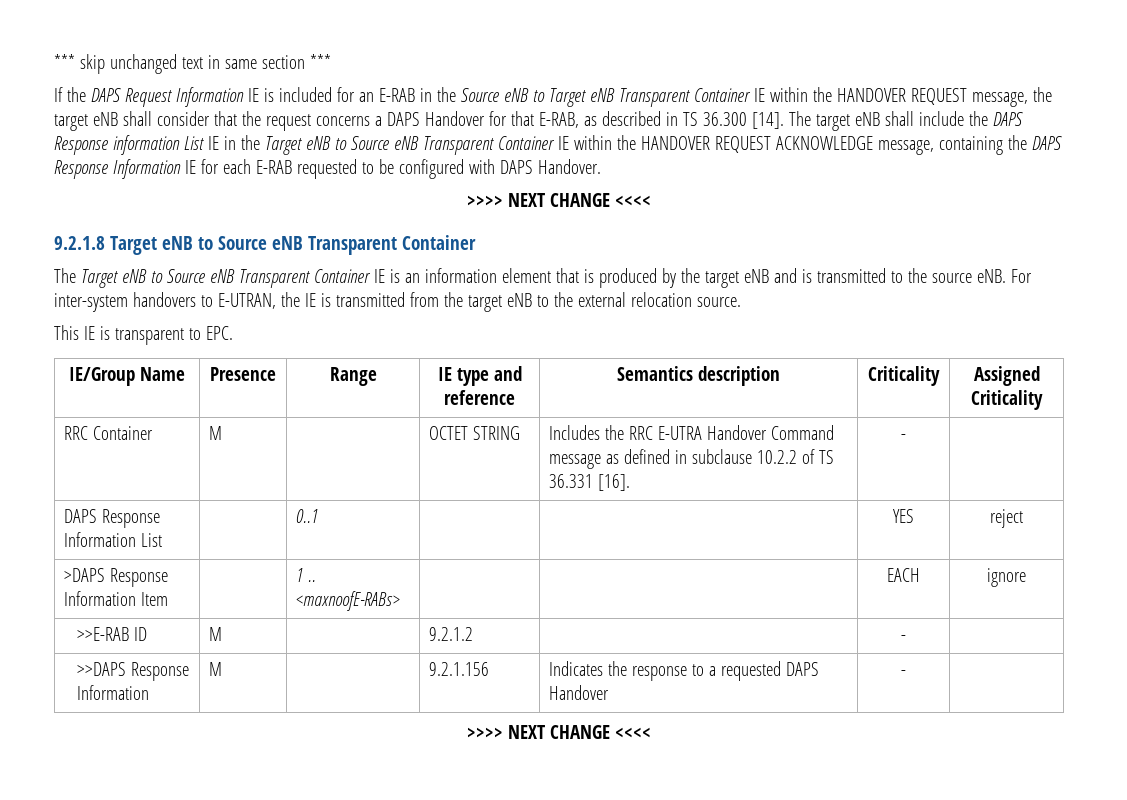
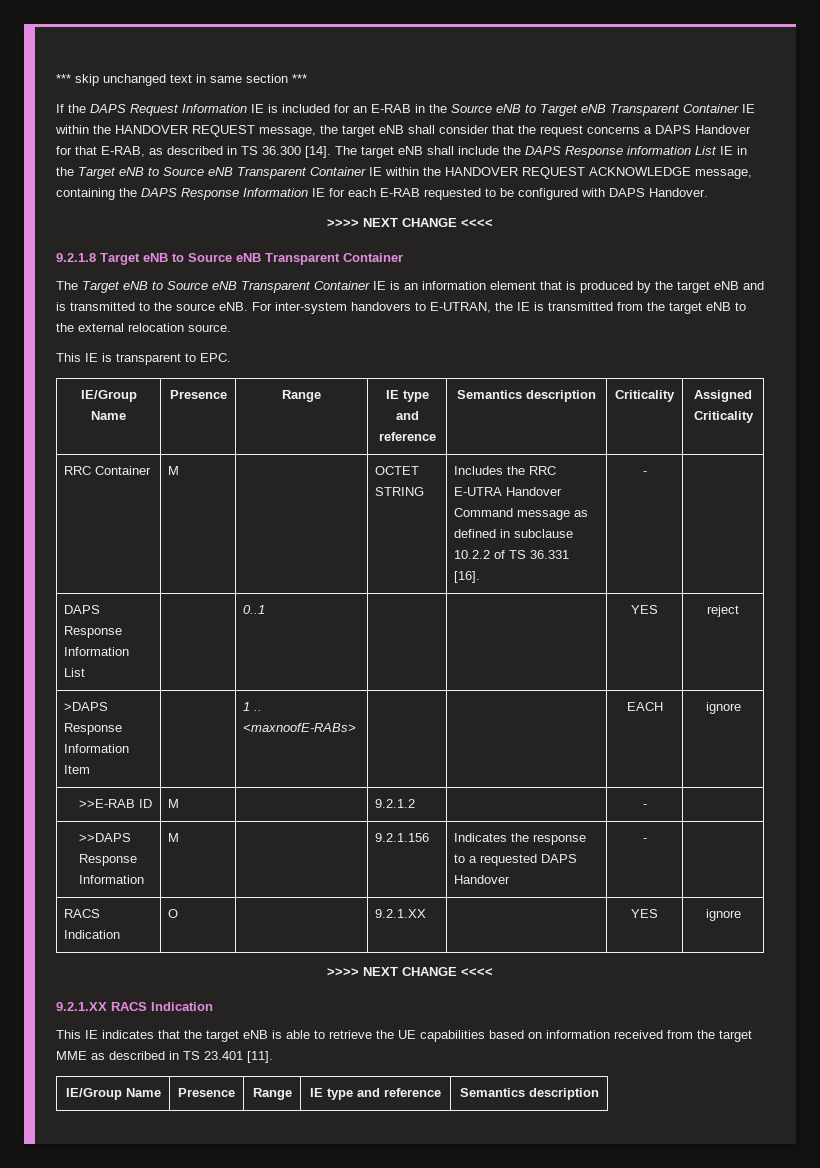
[467,725,651,739] // >>>> NEXT CHANGE <<<< -> [64,909,101,918] [64,930,121,939] [168,909,179,918] [375,909,427,918] [631,909,658,918] [705,909,741,921] [327,967,493,976] [56,1002,213,1011] [56,1030,752,1042] [56,1051,273,1063] [65,1088,161,1100] [178,1088,235,1097] [252,1088,292,1100] [310,1088,441,1100] [459,1088,599,1100] // RACS Indication | O | | 9.2.1.XX | | YES | ignore // >>>> NEXT CHANGE <<<< // 9.2.1.XX RACS Indication // This IE indicates that the target eNB is able to retrieve the UE capabilities based on information received from the target MME as described in TS 23.401 [11]. // IE/Group Name | Presence | Range | IE type and reference | Semantics description

